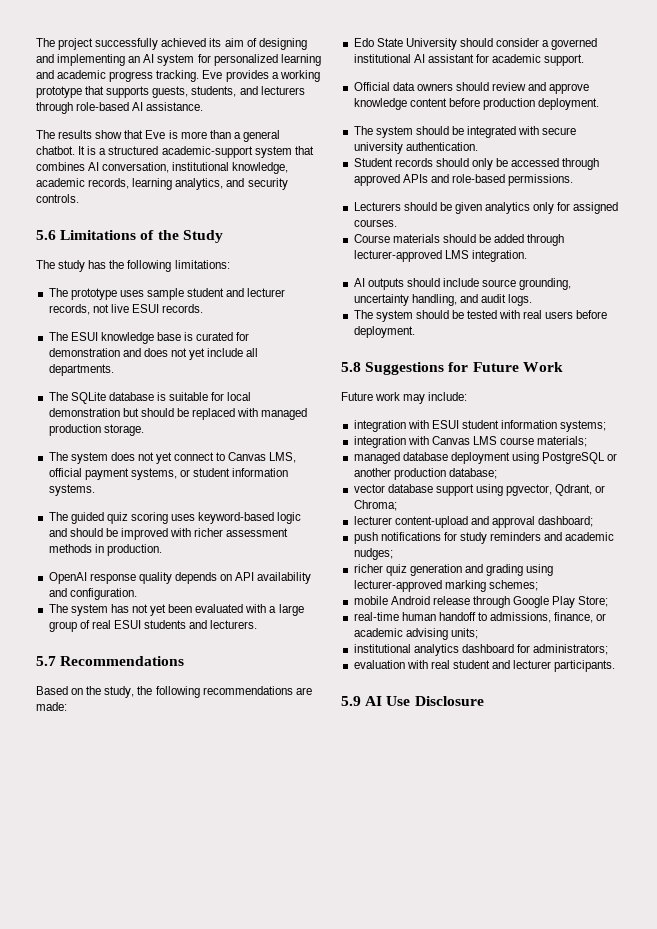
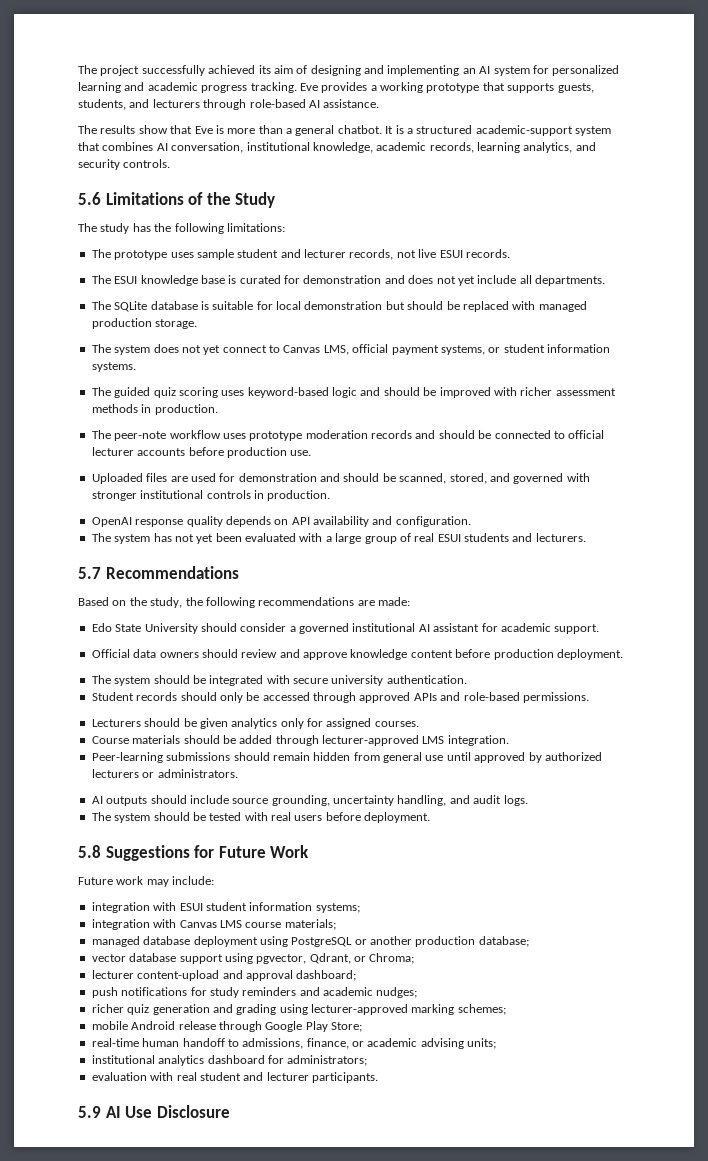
(162, 550) none -> [91,430,605,441] [91,447,312,458] [91,473,590,484] [91,490,331,501] // The peer-note workflow uses prototype moderation records and should be connected to official lecturer accounts before production use. // Uploaded files are used for demonstration and should be scanned, stored, and governed with stronger institutional controls in production.
(527, 256) none -> [91,752,602,763] [91,769,238,778] // Peer-learning submissions should remain hidden from general use until approved by authorized lecturers or administrators.

